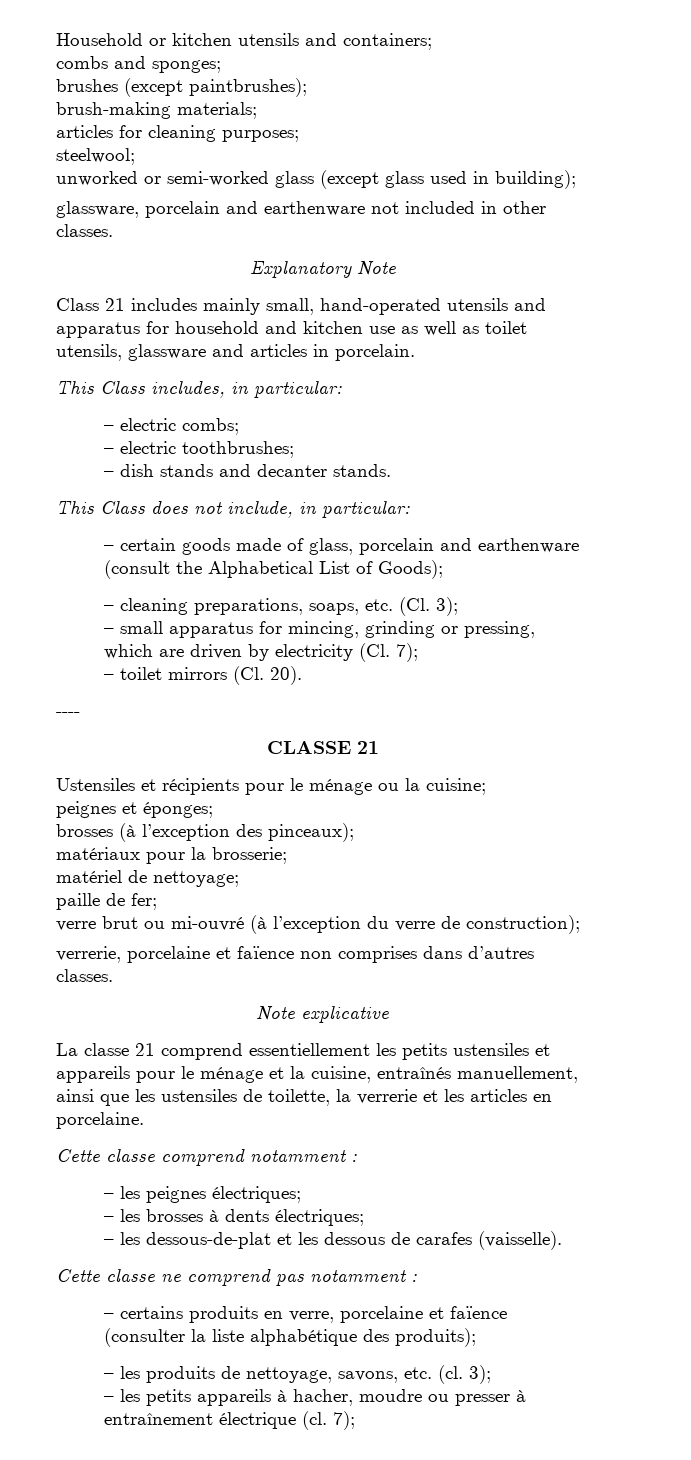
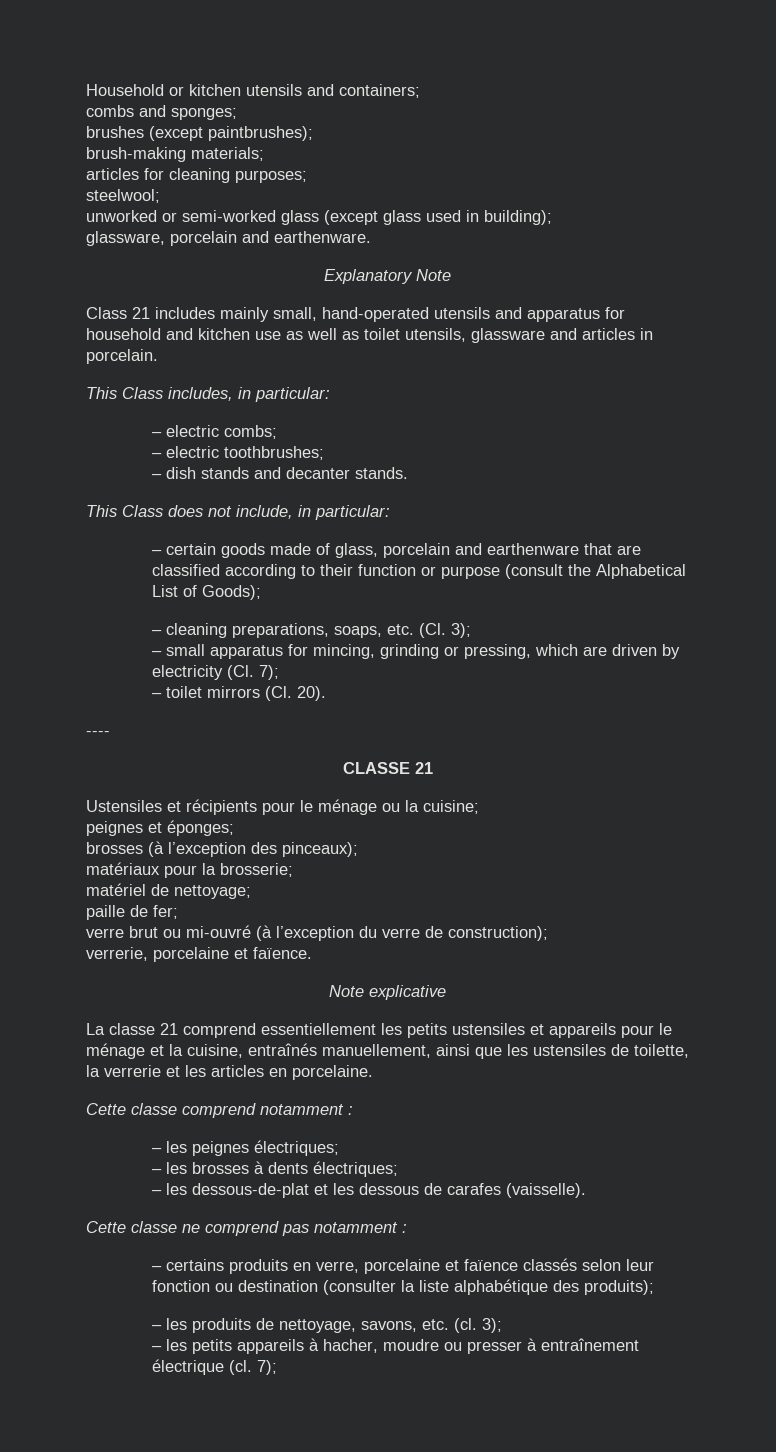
[264,201,546,216] [56,224,113,237] earthenware not included in other classes. -> [274,231,371,243] earthenware.
(579, 545) none -> [583,543,641,555] [151,564,500,579] that are classified according to their function or purpose
[237,946,534,963] [56,969,113,982] faïence non comprises dans d’autres classes. -> [253,947,312,959] faïence.
(507, 1312) none -> [522,1258,654,1271] [151,1280,318,1292] classés selon leur fonction ou destination

